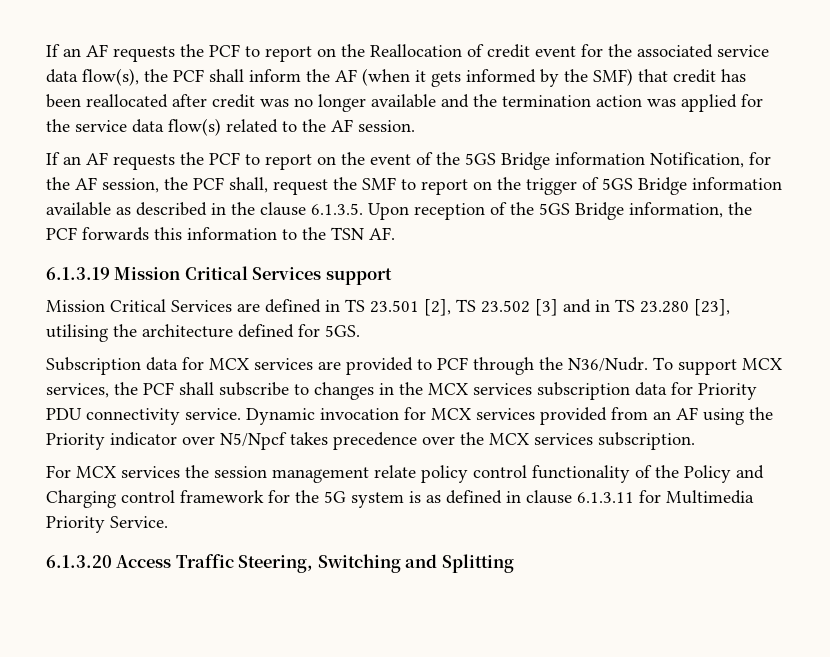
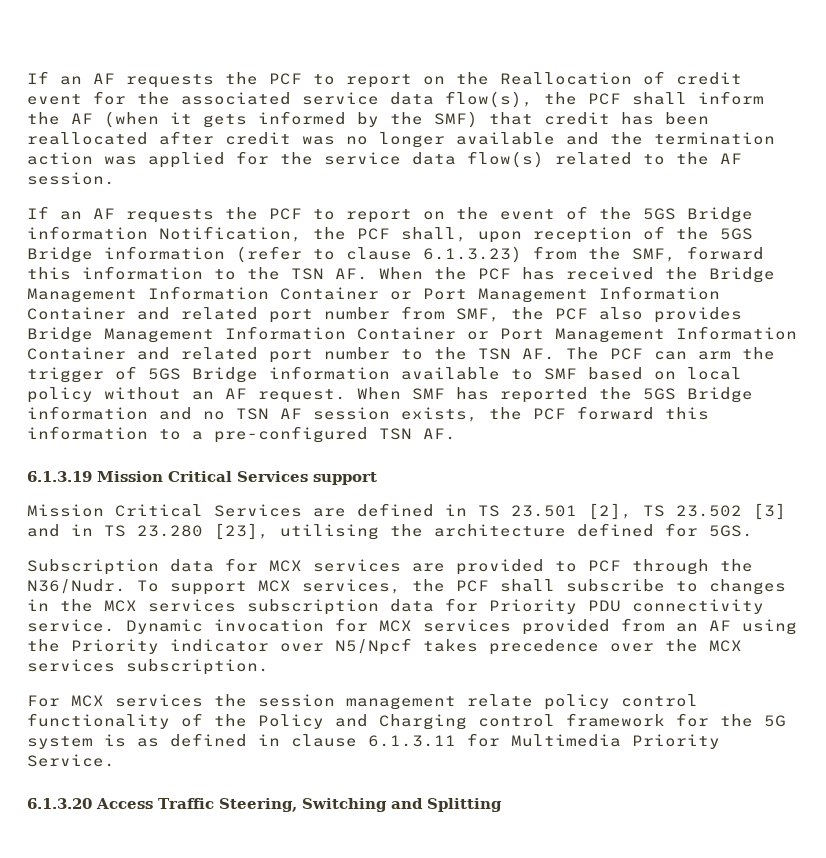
[749,152,771,165] [46,177,492,195] for the AF session, the PCF shall, request the SMF to report on -> [313,226,753,243] [27,246,764,263] [27,266,775,283] [27,286,720,303] [27,306,742,323] [27,326,797,343] [27,347,731,363] the PCF shall, upon reception of the 5GS Bridge information (refer to clause 6.1.3.23) from the SMF, forward this information to the TSN AF. When the PCF has received the Bridge Management Information Container or Port Management Information Container and related port number from SMF, the PCF also provides Bridge Management Information Container or Port Management Information Container and related port number to the TSN AF. The PCF can arm
[116,202,752,220] [46,227,326,241] as described in the clause 6.1.3.5. Upon reception of the 5GS Bridge information, the PCF forwards this information to the -> [511,367,742,380] [27,387,753,403] [27,406,709,422] [27,426,368,443] to SMF based on local policy without an AF request. When SMF has reported the 5GS Bridge information and no TSN AF session exists, the PCF forward this information to a pre-configured

